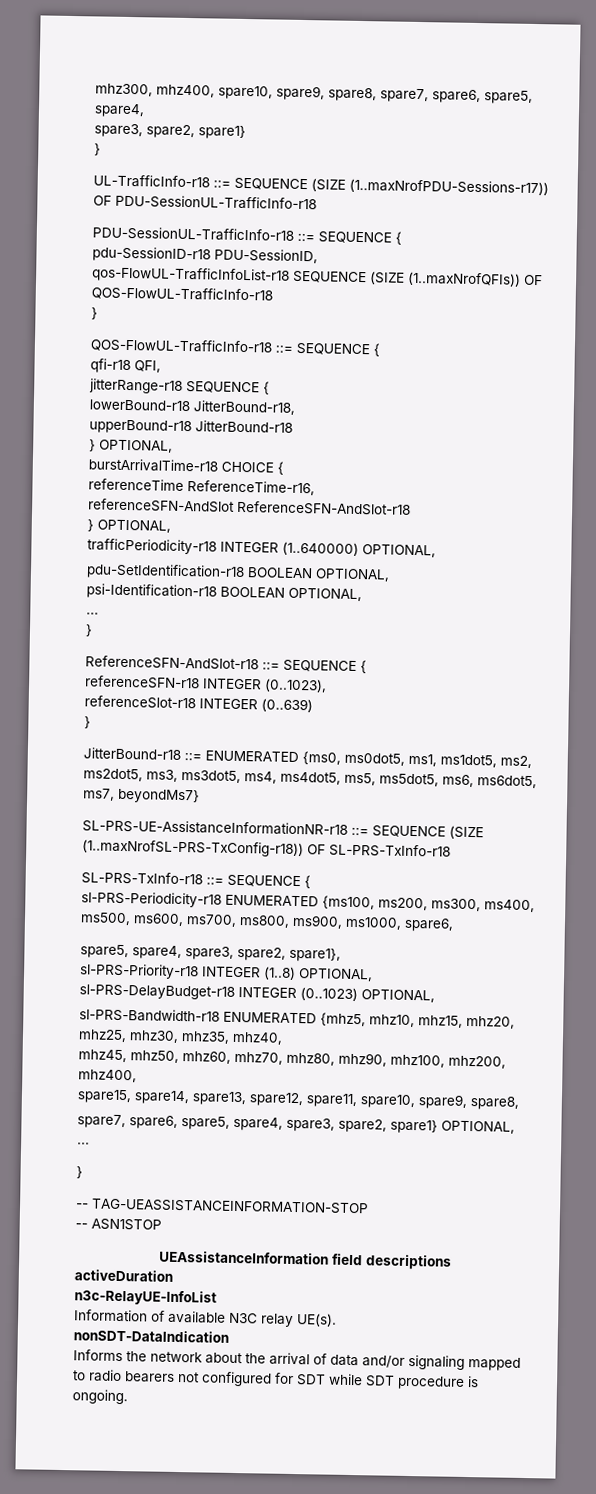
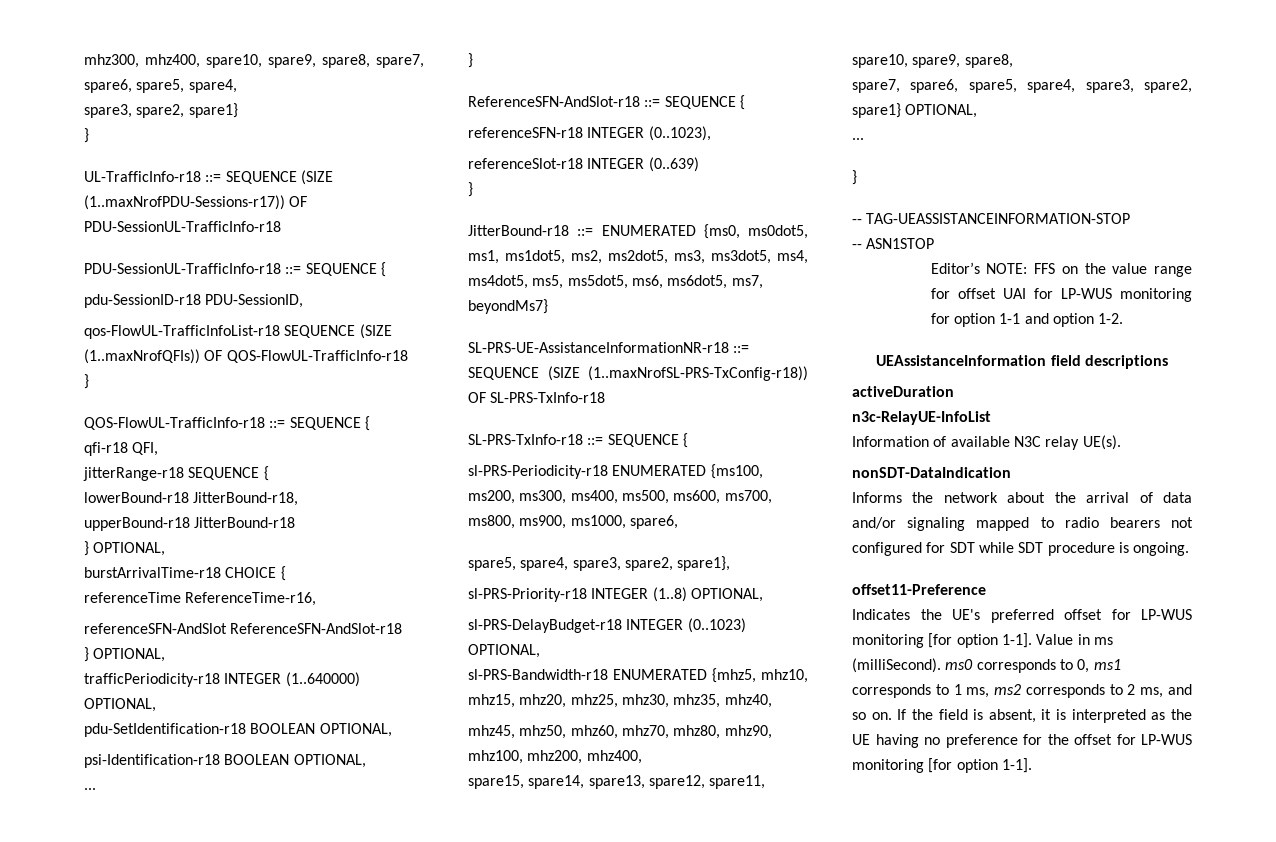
(162, 1224) none -> [930,262,1192,277] [930,288,1192,302] [930,313,1124,327] // Editor’s NOTE: FFS on the value range for offset UAI for LP-WUS monitoring for option 1-1 and option 1-2.
(128, 1397) none -> [852,584,986,595] [852,609,1192,623] [852,633,1113,648] [852,658,1121,673] [852,684,1192,698] [852,709,1192,723] [852,734,1192,748] [852,758,1032,773] // offset11-Preference // Indicates the UE's preferred offset for LP-WUS monitoring [for option 1-1]. Value in ms (milliSecond). ms0 corresponds to 0, ms1 corresponds to 1 ms, ms2 corresponds to 2 ms, and so on. If the field is absent, it is interpreted as the UE having no preference for the offset for LP-WUS monitoring [for option 1-1].

